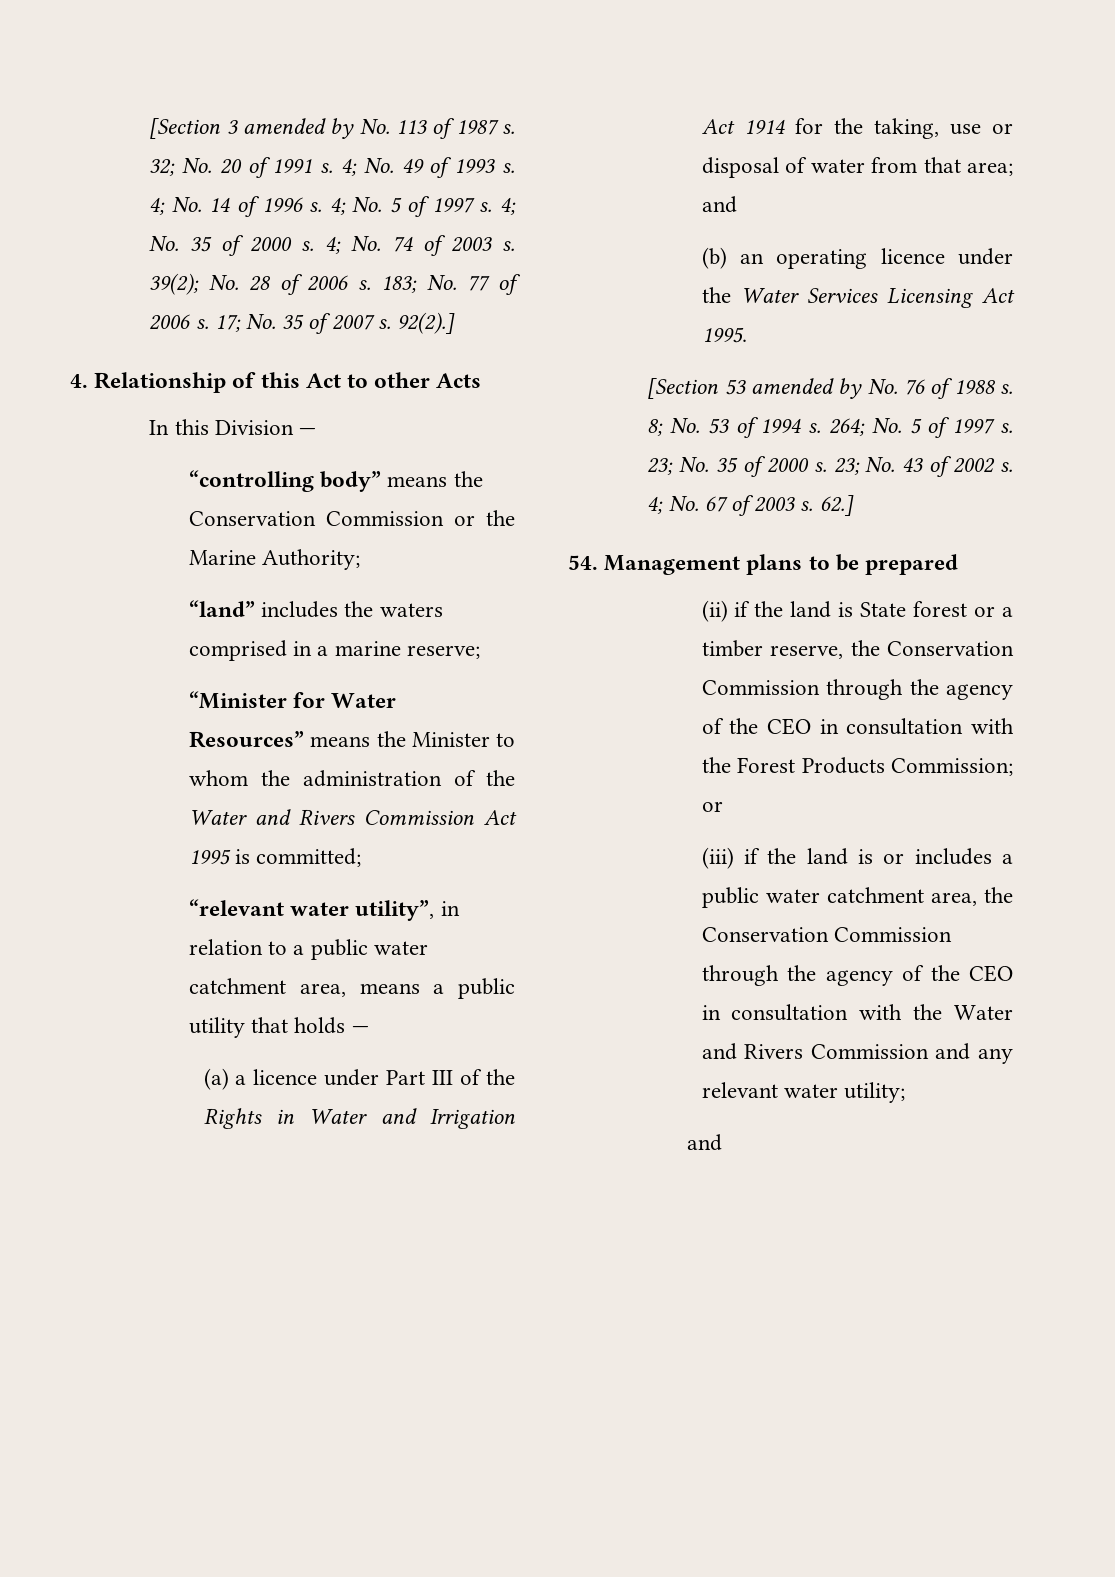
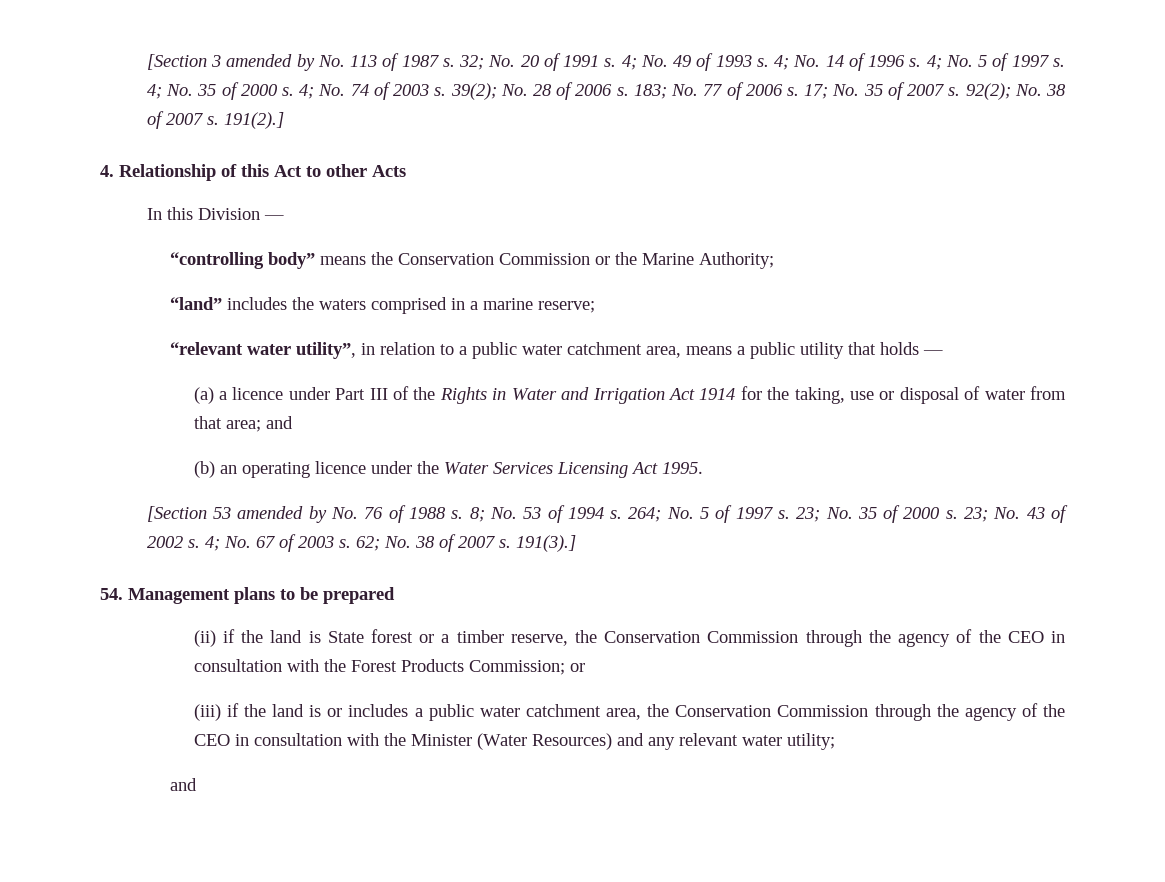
[397,312,456,334] 92(2).] -> [965,83,1067,100] [146,111,284,129] 92(2); No. 38 of 2007 s. 191(2).]
[188,691,397,709] [188,731,515,748] [188,770,515,787] [188,809,517,825] [188,848,362,867] // “Minister for Water Resources” means the Minister to whom the administration of the Water and Rivers Commission Act 1995 is committed; -> (596, 307) none
[819,495,854,516] 62.] -> [355,534,576,552] 62; No. 38 of 2007 s. 191(3).]
[954,1005,1013,1020] [701,1043,929,1060] Water and Rivers Commission -> [410,733,612,750] Minister (Water Resources)

